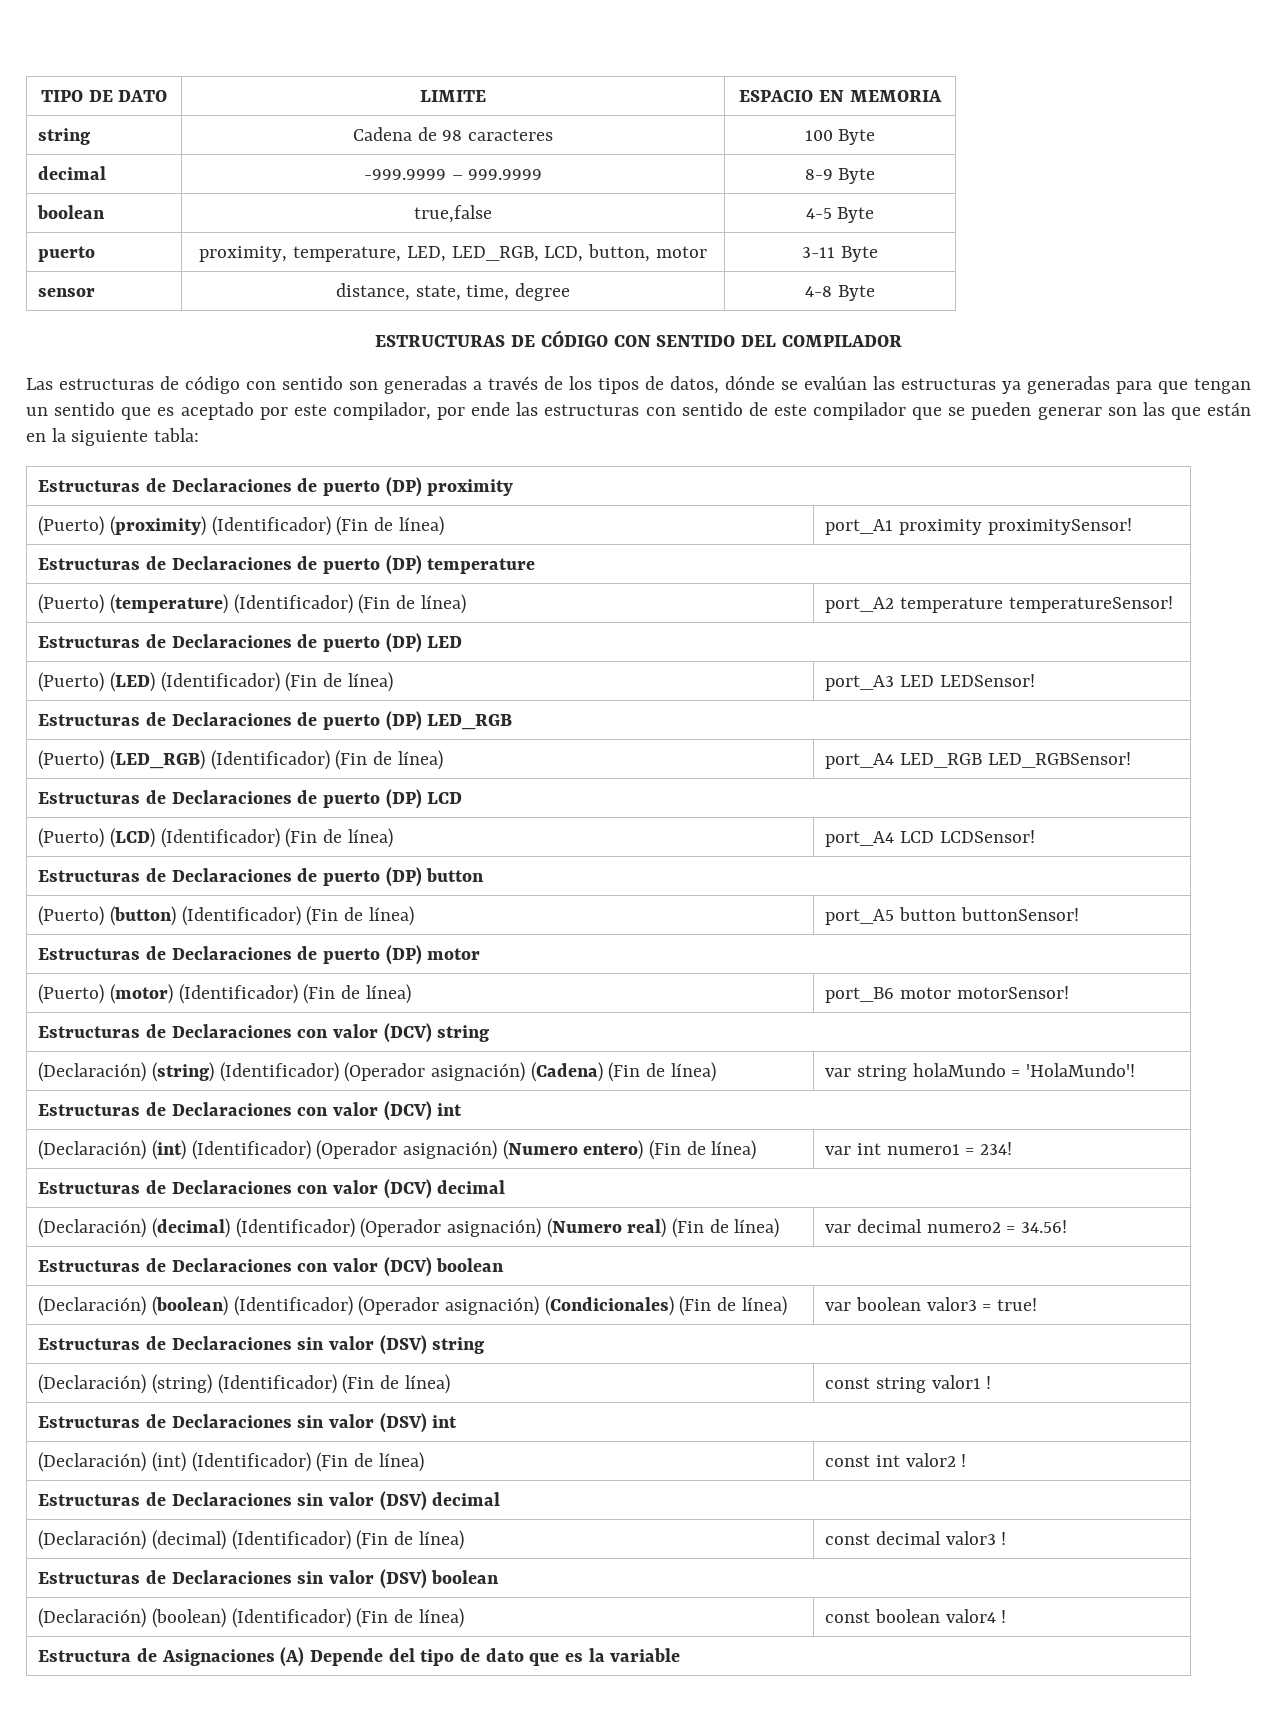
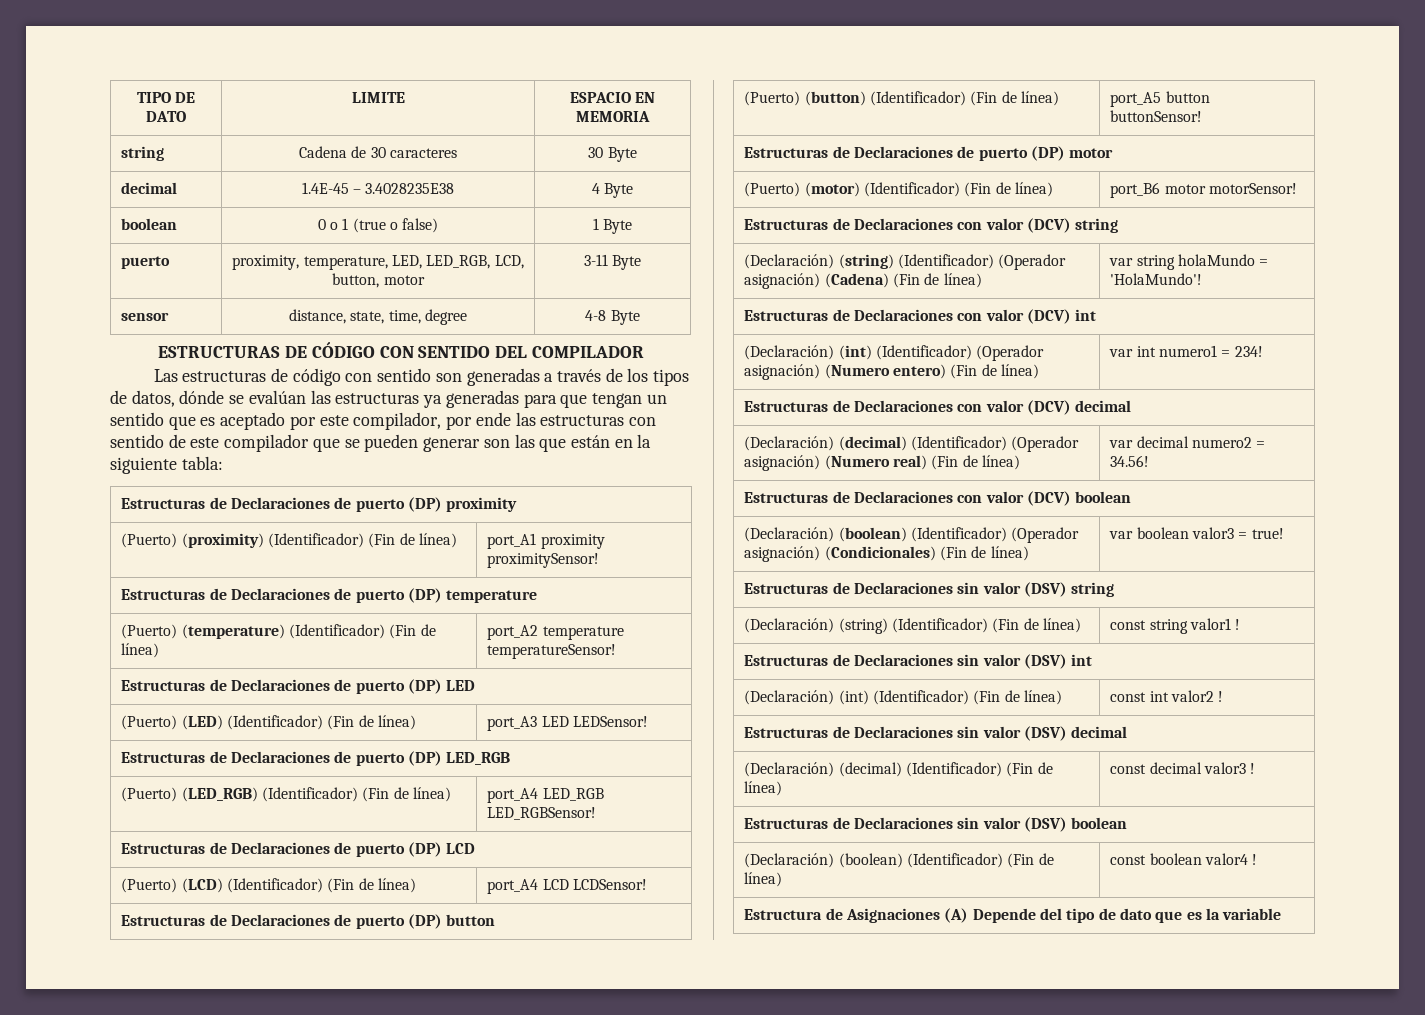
[442,130,463,141] 98 -> [370,147,386,158] 30
[804,130,833,141] 100 -> [588,147,604,158] 30
[363,169,543,180] [804,168,876,184] [37,205,106,219] [414,205,492,223] [805,208,832,219] -999.9999 – 999.9999 | 8-9 Byte // boolean | true,false | 4-5 -> [301,182,455,194] [591,183,634,198] [121,218,178,230] [317,218,439,233] [592,218,599,230] 1.4E-45 – 3.4028235E38 | 4 Byte // boolean | 0 o 1 (true o false) | 1

